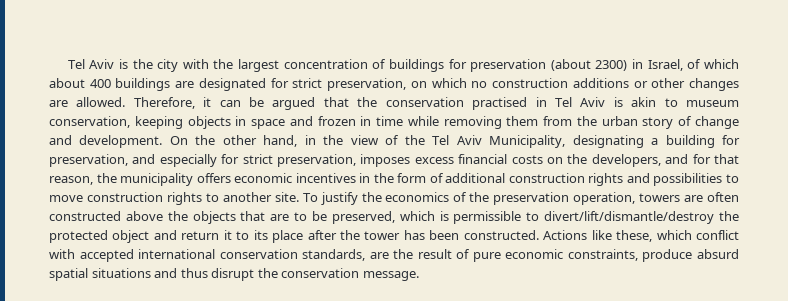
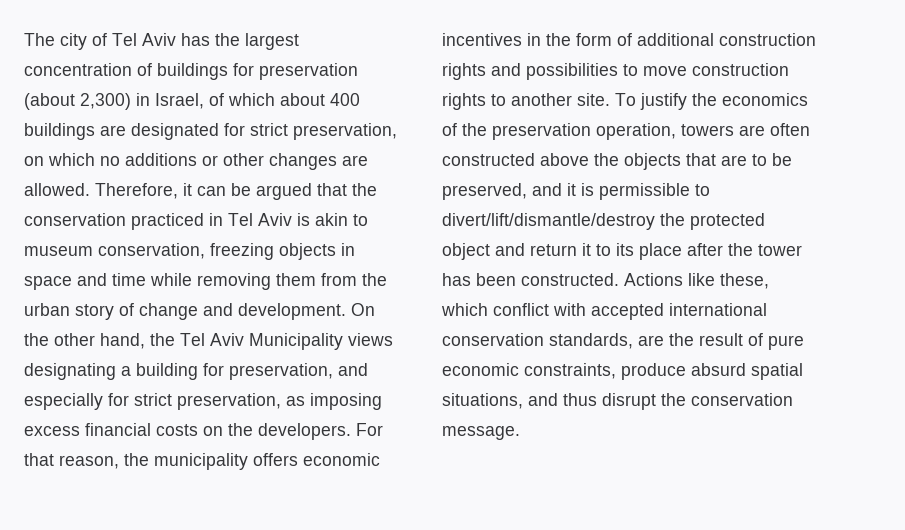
[67,59,209,72] Tel Aviv is the city with -> [24,33,210,50] The city of Tel Aviv has
[595,60,628,71] 2300) -> [80,93,131,110] 2,300)
[492,78,569,88] construction -> (120, 161) none
[472,97,528,110] practised -> [131,213,204,230] practiced
[134,116,183,129] keeping -> [210,243,274,260] freezing
[317,116,372,126] frozen in -> (107, 279) none
[304,135,400,145] in the view of -> (145, 341) none
[489,135,566,148] Municipality, -> [249,333,393,350] Municipality views
[360,154,411,167] imposes -> [286,393,382,410] as imposing
[591,154,711,167] developers, and for -> [258,423,383,440] developers. For
[399,211,435,221] which -> [532,183,576,196] and it
[91,268,151,278] situations -> [442,393,523,409] situations,

